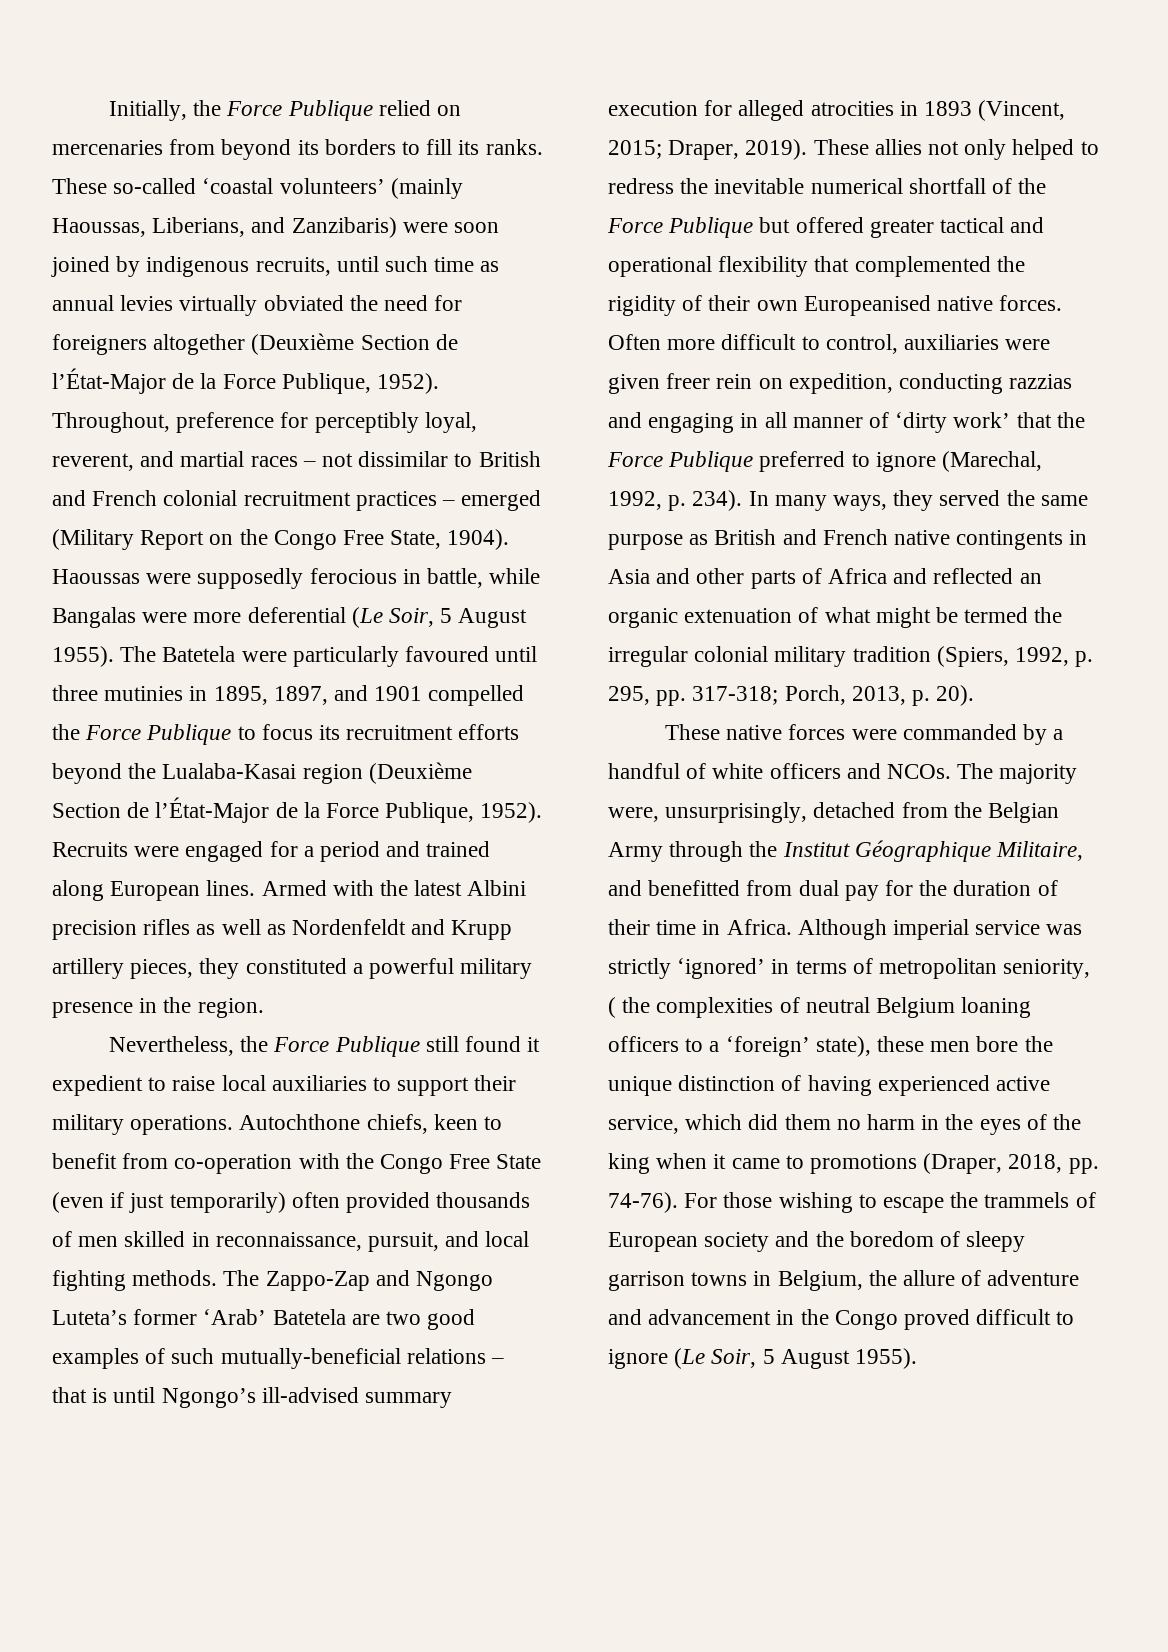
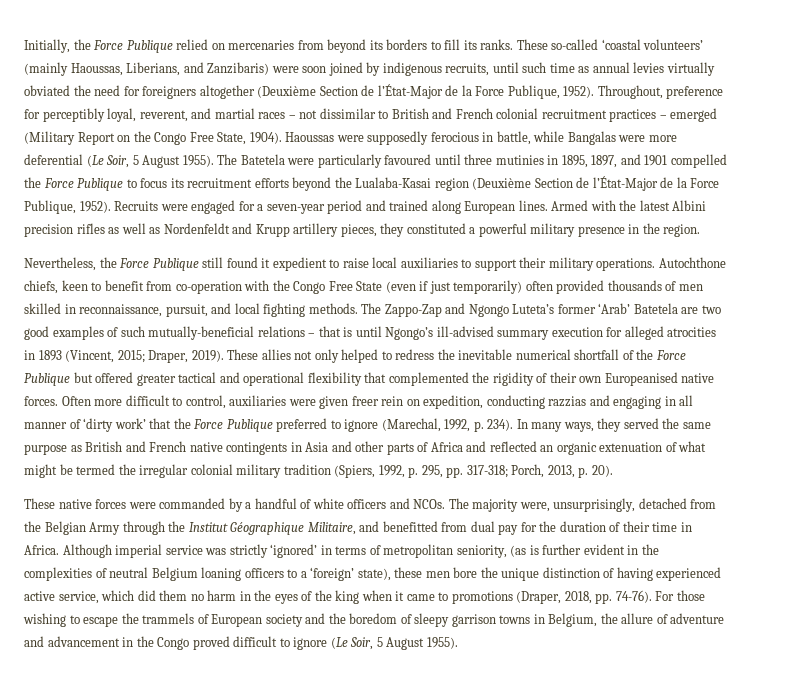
(314, 851) none -> [266,204,325,214] seven-year
[608,997,616,1018] ( -> [510,544,639,557] (as is further evident in

